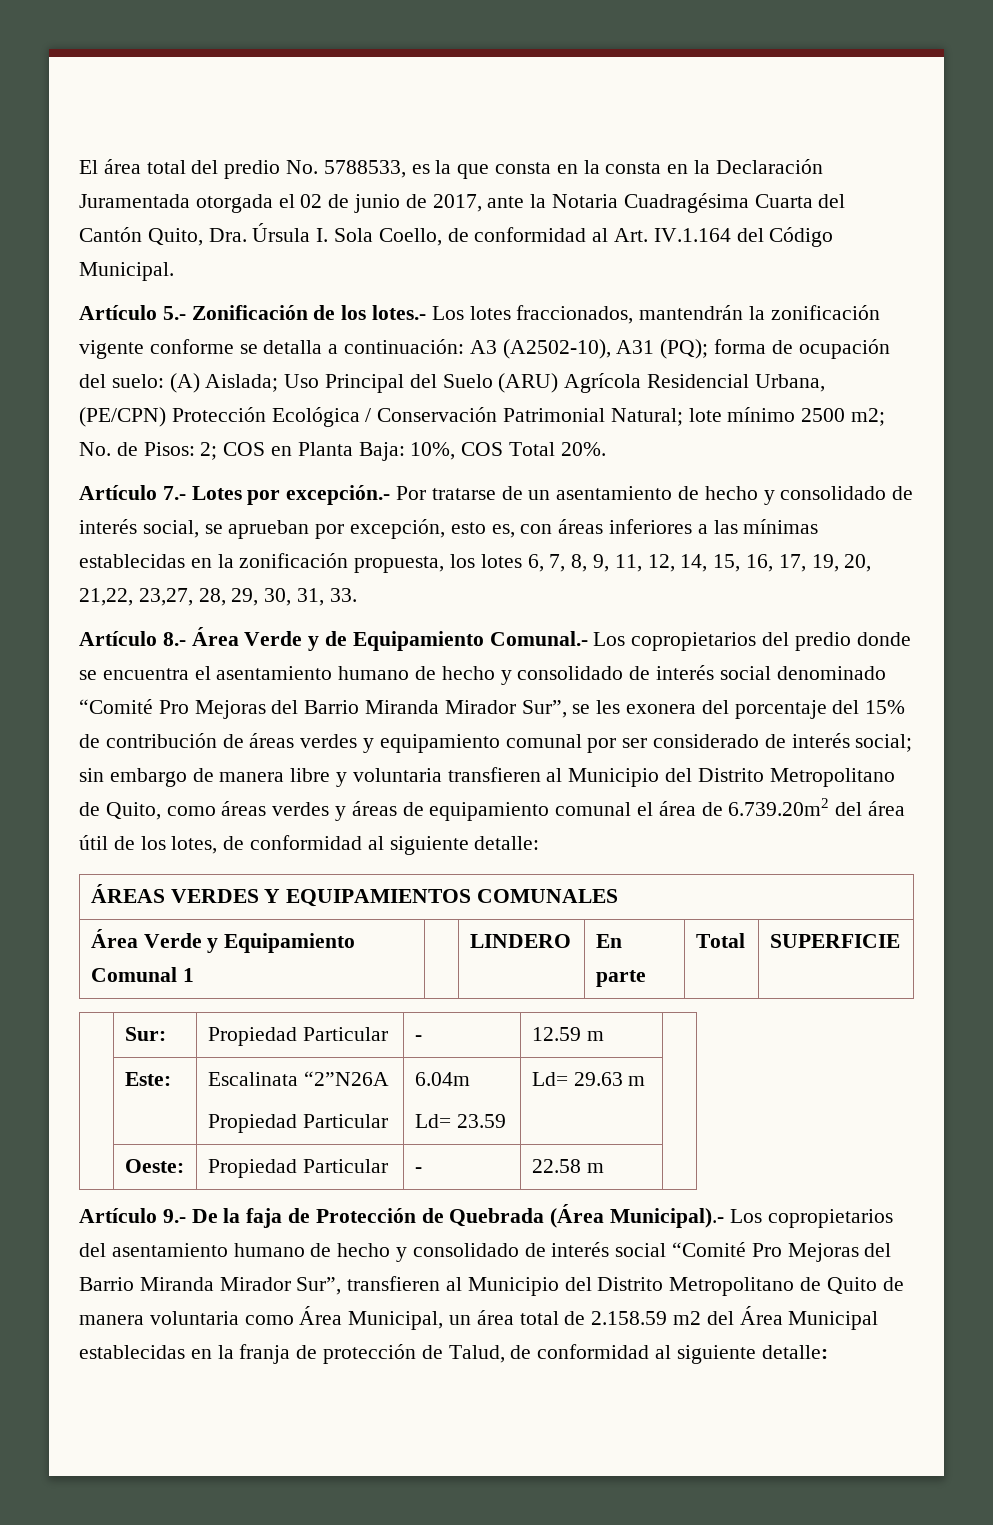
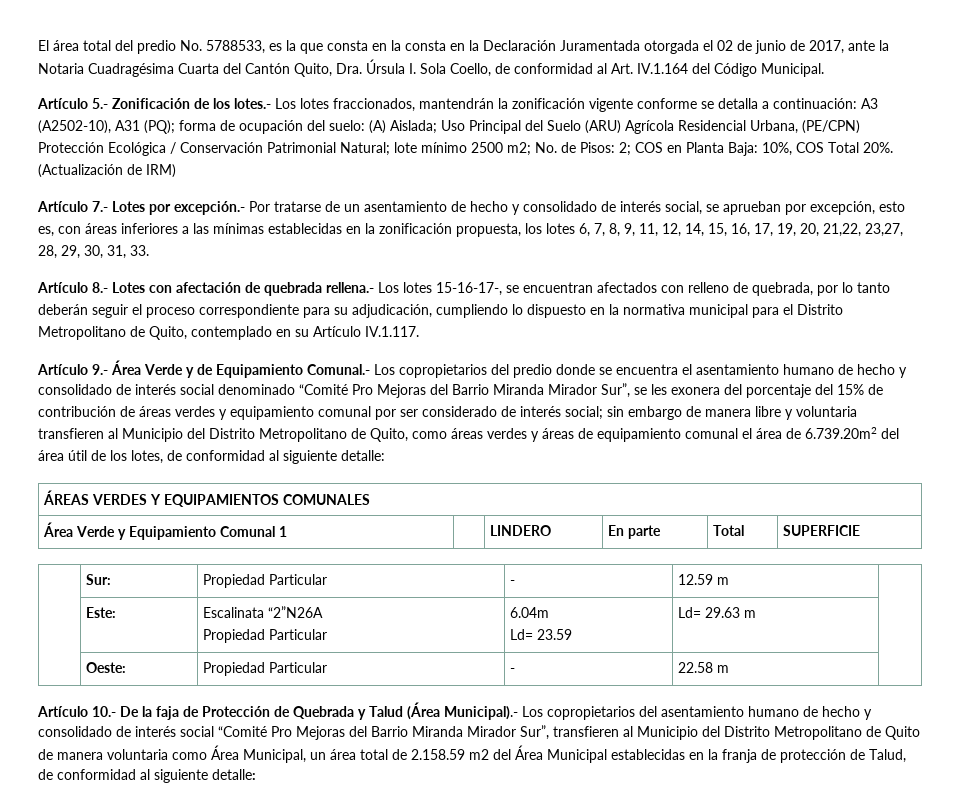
(606, 449) none -> [38,164,176,178] (Actualización de IRM)
(186, 639) none -> [112,282,890,296] [38,304,843,318] [38,326,419,340] [37,364,108,375] Lotes con afectación de quebrada rellena.- Los lotes 15-16-17-, se encuentran afectados con relleno de quebrada, por lo tanto deberán seguir el proceso correspondiente para su adjudicación, cumpliendo lo dispuesto en la normativa municipal para el Distrito Metropolitano de Quito, contemplado en su Artículo IV.1.117. // Artículo 9.-
[162,1209,186,1223] 9.- -> [92,706,116,717] 10.-
(545, 1217) none -> [358,706,403,720] y Talud

